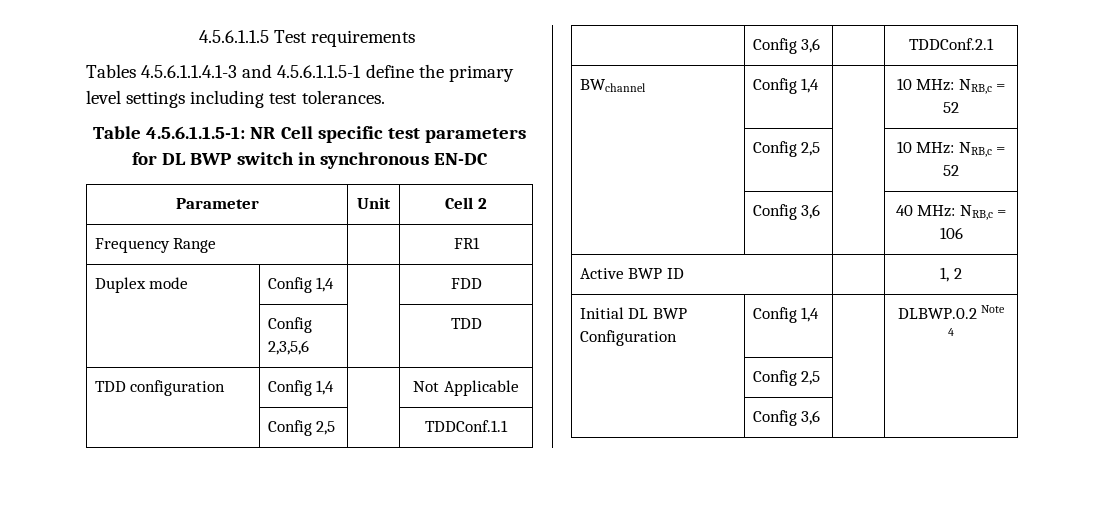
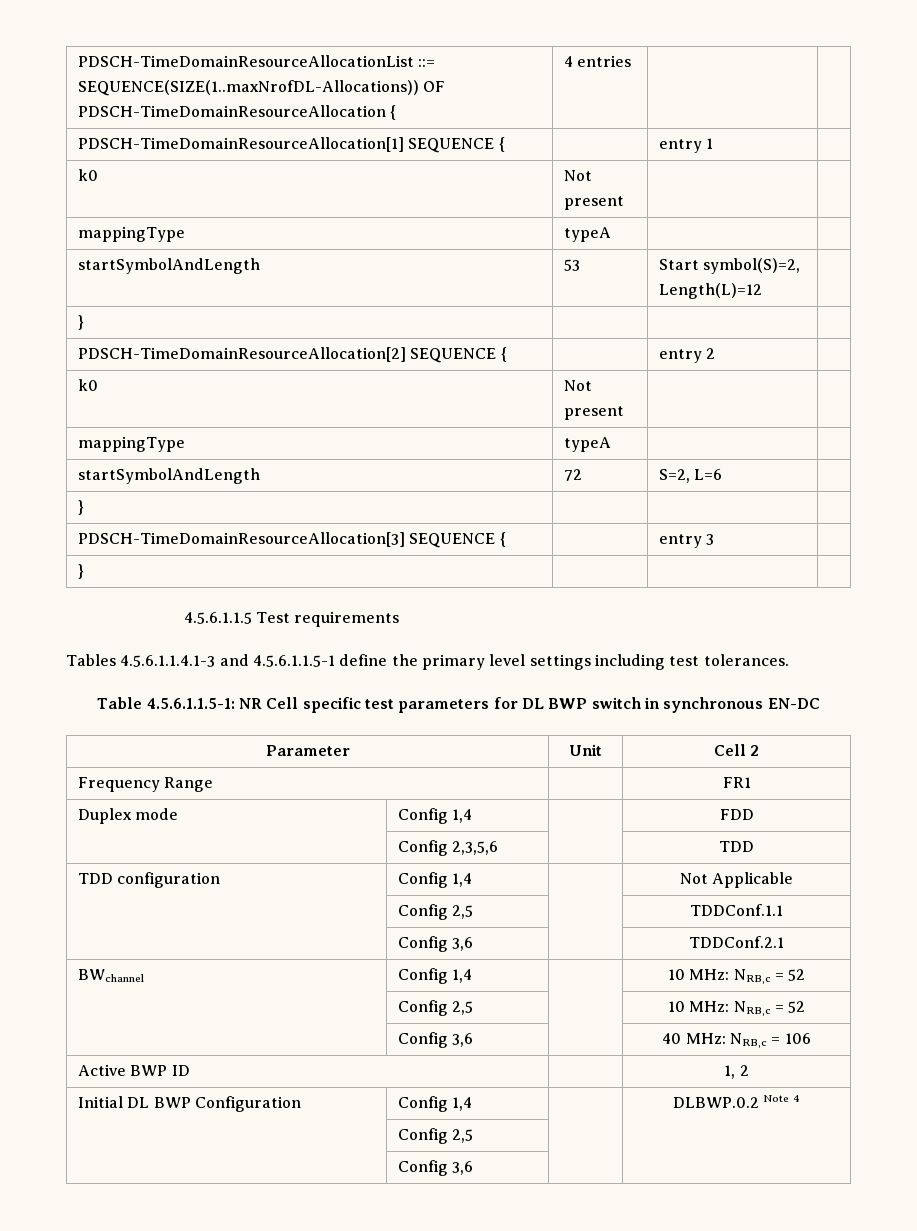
(198, 36) none -> [78,55,436,67] [78,80,446,96] [78,105,397,120] [564,55,632,67] [78,137,505,153] [659,138,714,153] [78,169,99,181] [564,170,593,181] [564,196,625,210] [78,226,186,242] [564,227,612,242] [78,258,261,274] [564,259,581,271] [659,258,801,274] [659,283,763,299] [78,315,85,330] [78,347,507,363] [659,348,716,363] [78,379,99,391] [564,380,593,391] [564,406,625,420] [78,436,186,452] [564,437,612,452] [78,468,261,484] [564,469,583,481] [659,469,723,483] [78,500,85,515] [78,532,506,548] [659,534,715,548] [78,564,85,579] PDSCH-TimeDomainResourceAllocationList ::= SEQUENCE(SIZE(1..maxNrofDL-Allocations)) OF PDSCH-TimeDomainResourceAllocation { | 4 entries | | // PDSCH-TimeDomainResourceAllocation[1] SEQUENCE { | | entry 1 | // k0 | Not present | | // mappingType | typeA | | // startSymbolAndLength | 53 | Start symbol(S)=2, Length(L)=12 | // } | | | // PDSCH-TimeDomainResourceAllocation[2] SEQUENCE { | | entry 2 | // k0 | Not present | | // mappingType | typeA | | // startSymbolAndLength | 72 | S=2, L=6 | // } | | | // PDSCH-TimeDomainResourceAllocation[3] SEQUENCE { | | entry 3 | // } | | | //

